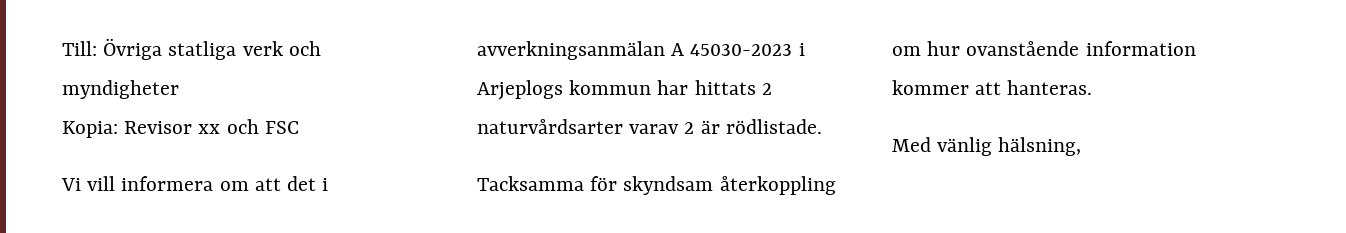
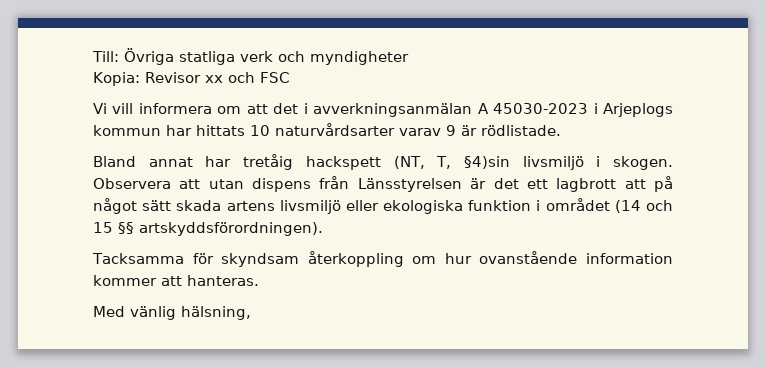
[761,83,772,95] 2 -> [250,125,270,136] 10
[684,122,695,134] 2 -> [446,125,456,136] 9
(822, 126) none -> [93,154,673,170] [93,176,674,192] [93,198,673,214] [93,222,323,236] // Bland annat har tretåig hackspett (NT, T, §4)sin livsmiljö i skogen. Observera att utan dispens från Länsstyrelsen är det ett lagbrott att på något sätt skada artens livsmiljö eller ekologiska funktion i området (14 och 15 §§ artskyddsförordningen).

